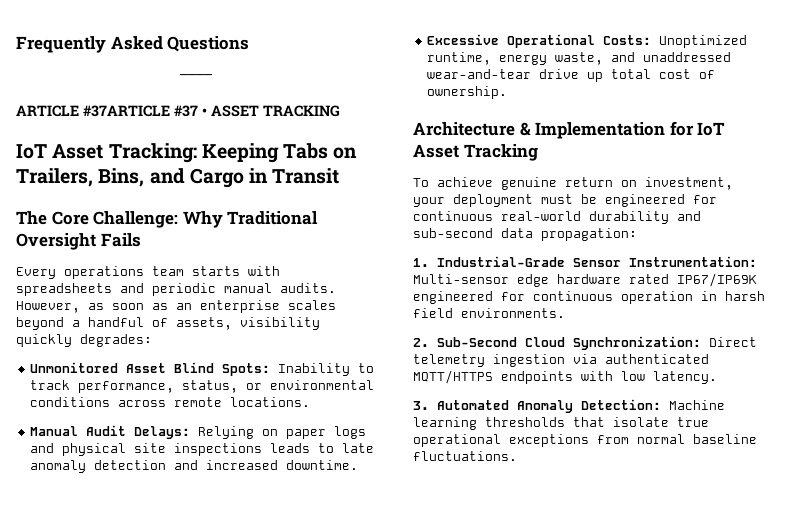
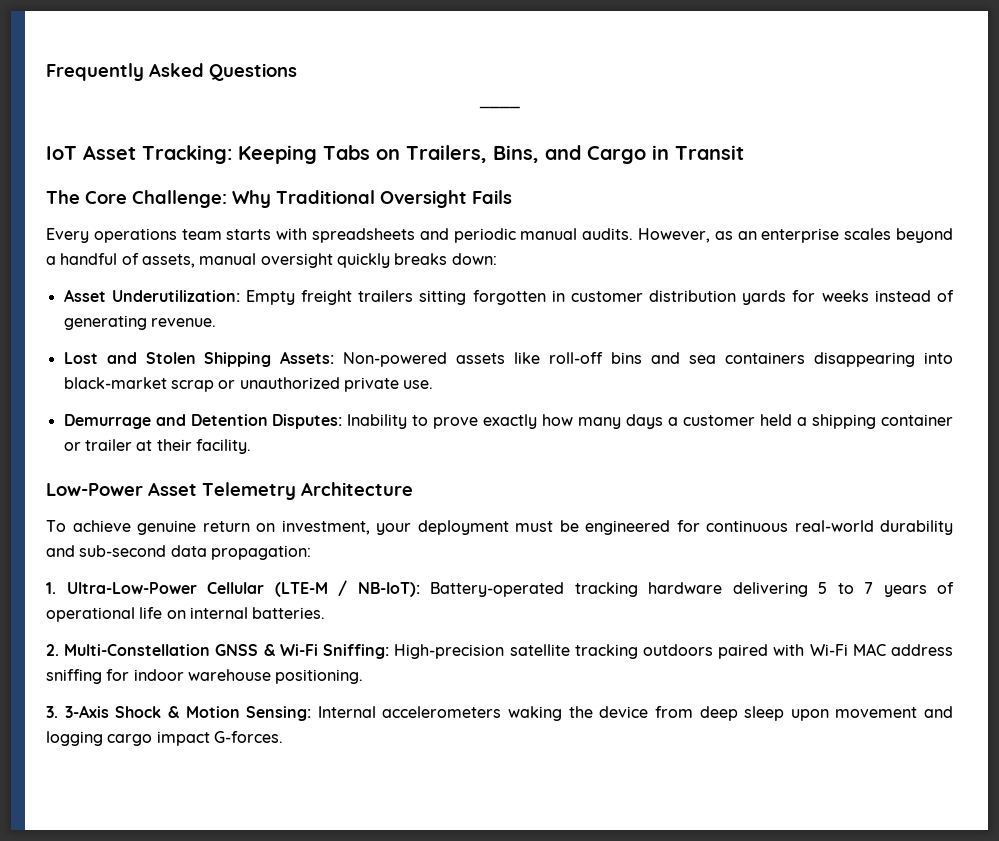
[16,105,340,117] // ARTICLE #37ARTICLE #37 • ASSET TRACKING -> (520, 109) none
[112,303,168,310] soon as -> (733, 235) none
[240,317,320,330] [16,334,152,347] [30,362,375,376] [30,380,375,393] [30,397,311,407] [30,425,367,439] [30,443,375,456] [30,460,359,473] [427,34,748,48] [427,52,732,65] [427,69,716,82] [427,86,508,99] [413,121,726,139] [413,144,538,161] visibility quickly degrades: // Unmonitored Asset Blind Spots: Inability to track performance, status, or environmental conditions across remote locations. // Manual Audit Delays: Relying on paper logs and physical site inspections leads to late anomaly detection and increased downtime. // Excessive Operational Costs: Unoptimized runtime, energy waste, and unaddressed wear-and-tear drive up total cost of ownership. // Architecture & Implementation for IoT Asset Tracking -> [199,253,497,268] [63,289,955,305] [63,315,216,330] [63,351,953,367] [63,377,434,392] [63,414,953,429] [63,439,251,454] [46,482,413,500] manual oversight quickly breaks down: // Asset Underutilization: Empty freight trailers sitting forgotten in customer distribution yards for weeks instead of generating revenue. // Lost and Stolen Shipping Assets: Non-powered assets like roll-off bins and sea containers disappearing into black-market scrap or unauthorized private use. // Demurrage and Detention Disputes: Inability to prove exactly how many days a customer held a shipping container or trailer at their facility. // Low-Power Asset Telemetry Architecture
[437,256,757,267] [413,273,757,287] [413,291,765,304] [413,308,565,318] [413,336,757,350] [413,354,709,367] [413,370,717,384] [413,399,725,413] [413,417,709,430] [413,434,757,447] [413,451,517,461] Industrial-Grade Sensor Instrumentation: Multi-sensor edge hardware rated IP67/IP69K engineered for continuous operation in harsh field environments. // 2. Sub-Second Cloud Synchronization: Direct telemetry ingestion via authenticated MQTT/HTTPS endpoints with low latency. // 3. Automated Anomaly Detection: Machine learning thresholds that isolate true operational exceptions from normal baseline fluctuations. -> [66,580,954,597] [46,607,326,622] [46,643,953,659] [46,669,364,684] [46,705,953,721] [46,731,283,746] Ultra-Low-Power Cellular (LTE-M / NB-IoT): Battery-operated tracking hardware delivering 5 to 7 years of operational life on internal batteries. // 2. Multi-Constellation GNSS & Wi-Fi Sniffing: High-precision satellite tracking outdoors paired with Wi-Fi MAC address sniffing for indoor warehouse positioning. // 3. 3-Axis Shock & Motion Sensing: Internal accelerometers waking the device from deep sleep upon movement and logging cargo impact G-forces.

